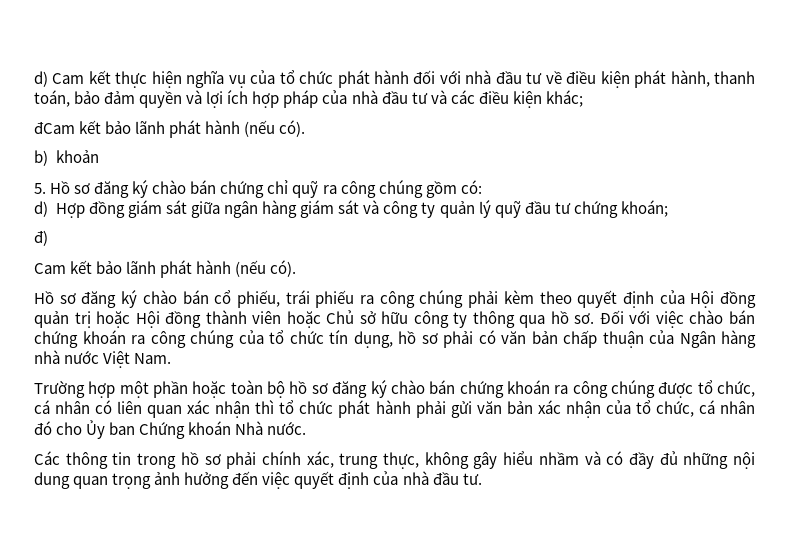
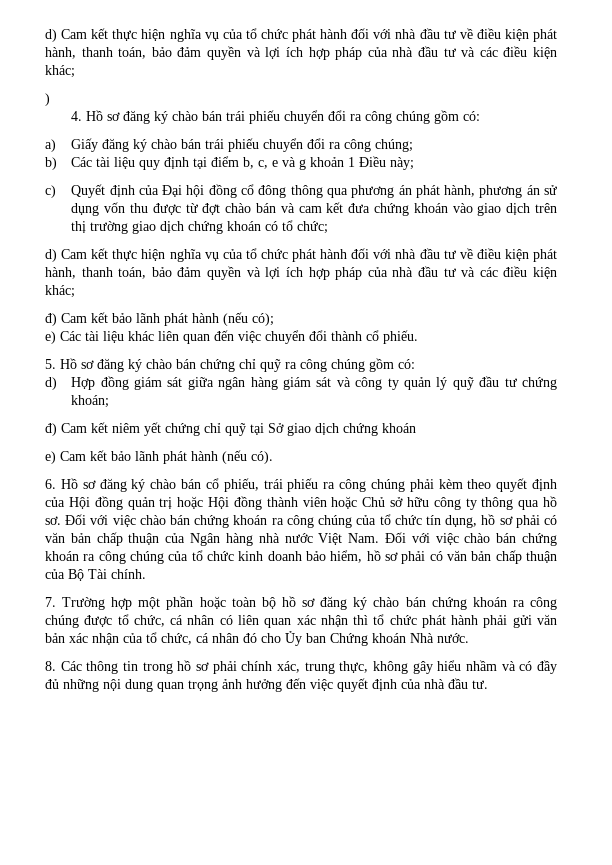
[34,120,306,138] [34,150,99,166] đCam kết bảo lãnh phát hành (nếu có). // b) khoản -> [45,93,50,106] [71,110,481,124] [45,138,414,152] [45,156,415,170] [45,184,558,198] [71,202,558,216] [71,220,329,234] [45,248,558,262] [45,266,557,280] [45,285,75,298] [45,312,274,326] [45,330,418,344] ) // 4. Hồ sơ đăng ký chào bán trái phiếu chuyển đổi ra công chúng gồm có: // a) Giấy đăng ký chào bán trái phiếu chuyển đổi ra công chúng; // b) Các tài liệu quy định tại điểm b, c, e và g khoản 1 Điều này; // c) Quyết định của Đại hội đồng cổ đông thông qua phương án phát hành, phương án sử dụng vốn thu được từ đợt chào bán và cam kết đưa chứng khoán vào giao dịch trên thị trường giao dịch chứng khoán có tổ chức; // d) Cam kết thực hiện nghĩa vụ của tổ chức phát hành đối với nhà đầu tư về điều kiện phát hành, thanh toán, bảo đảm quyền và lợi ích hợp pháp của nhà đầu tư và các điều kiện khác; // đ) Cam kết bảo lãnh phát hành (nếu có); // e) Các tài liệu khác liên quan đến việc chuyển đổi thành cổ phiếu.
(48, 238) // -> [61,422,416,436] [45,451,56,464] Cam kết niêm yết chứng chỉ quỹ tại Sở giao dịch chứng khoán // e)
(297, 268) none -> [45,479,56,489] 6.
(172, 358) // -> [384,532,557,546] [45,550,557,564] [45,569,146,581] [45,597,56,607] Đối với việc chào bán chứng khoán ra công chúng của tổ chức kinh doanh bảo hiểm, hồ sơ phải có văn bản chấp thuận của Bộ Tài chính. // 7.
(307, 428) none -> [45,661,56,671] 8.

